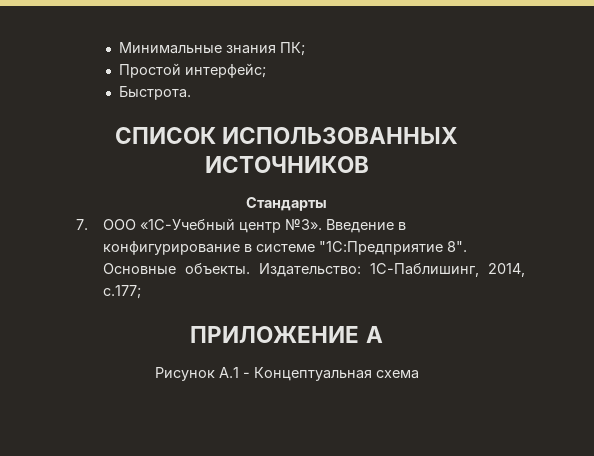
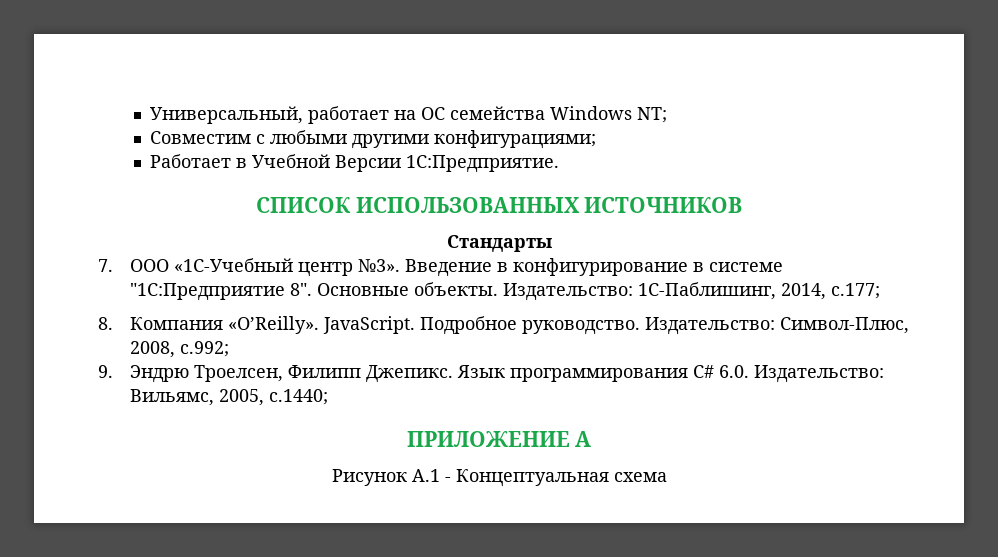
[118,42,305,56] [118,63,266,78] [118,86,191,100] Минимальные знания ПК; // Простой интерфейс; // Быстрота. -> [149,106,667,124] [149,130,596,149] [149,154,559,173] Универсальный, работает на ОС семейства Windows NT; // Совместим с любыми другими конфигурациями; // Работает в Учебной Версии 1С:Предприятие.
(142, 292) none -> [98,316,910,335] [130,341,230,358] [98,365,885,383] [130,389,329,406] // 8. Компания «O’Reilly». JavaScript. Подробное руководство. Издательство: Символ-Плюс, 2008, с.992; // 9. Эндрю Троелсен, Филипп Джепикс. Язык программирования C# 6.0. Издательство: Вильямс, 2005, с.1440;

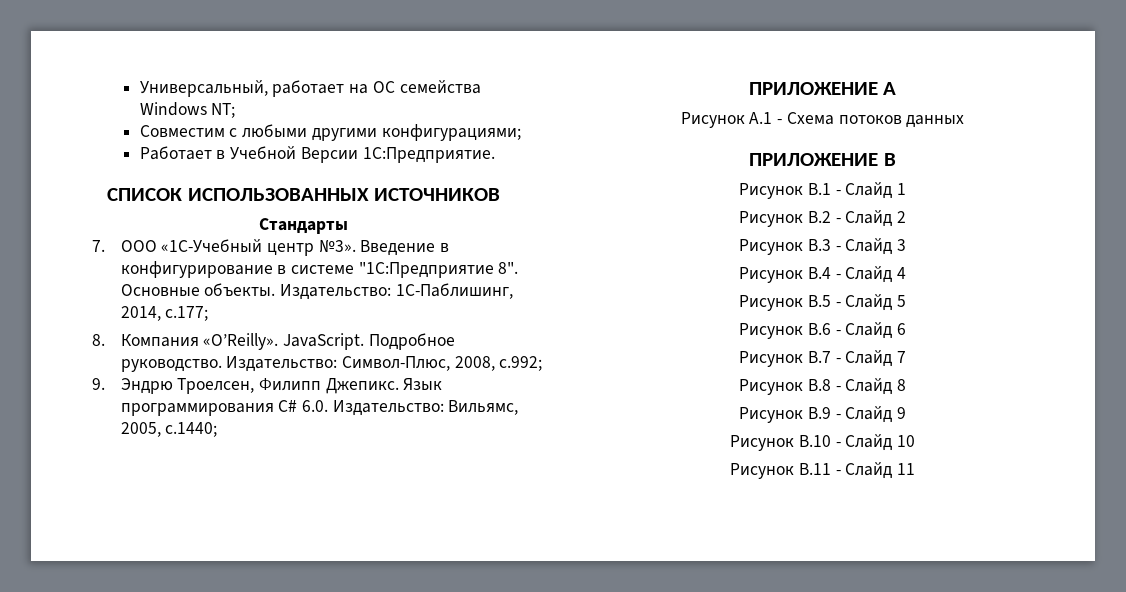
[455,469,667,487] Концептуальная схема -> [786,112,965,128] [749,153,896,166] [739,182,906,199] [739,210,906,227] [739,238,906,255] [739,266,906,283] [739,294,906,311] [739,322,906,339] [739,350,906,367] [739,378,906,395] [739,406,906,423] [730,434,915,451] [730,462,915,479] Схема потоков данных // ПРИЛОЖЕНИЕ B // Рисунок B.1 - Слайд 1 // Рисунок B.2 - Слайд 2 // Рисунок B.3 - Слайд 3 // Рисунок B.4 - Слайд 4 // Рисунок B.5 - Слайд 5 // Рисунок B.6 - Слайд 6 // Рисунок B.7 - Слайд 7 // Рисунок B.8 - Слайд 8 // Рисунок B.9 - Слайд 9 // Рисунок B.10 - Слайд 10 // Рисунок B.11 - Слайд 11

